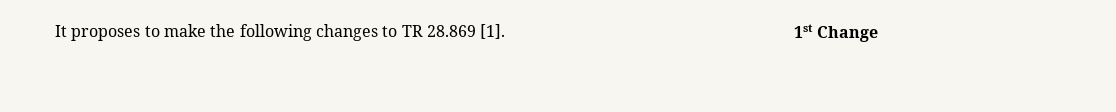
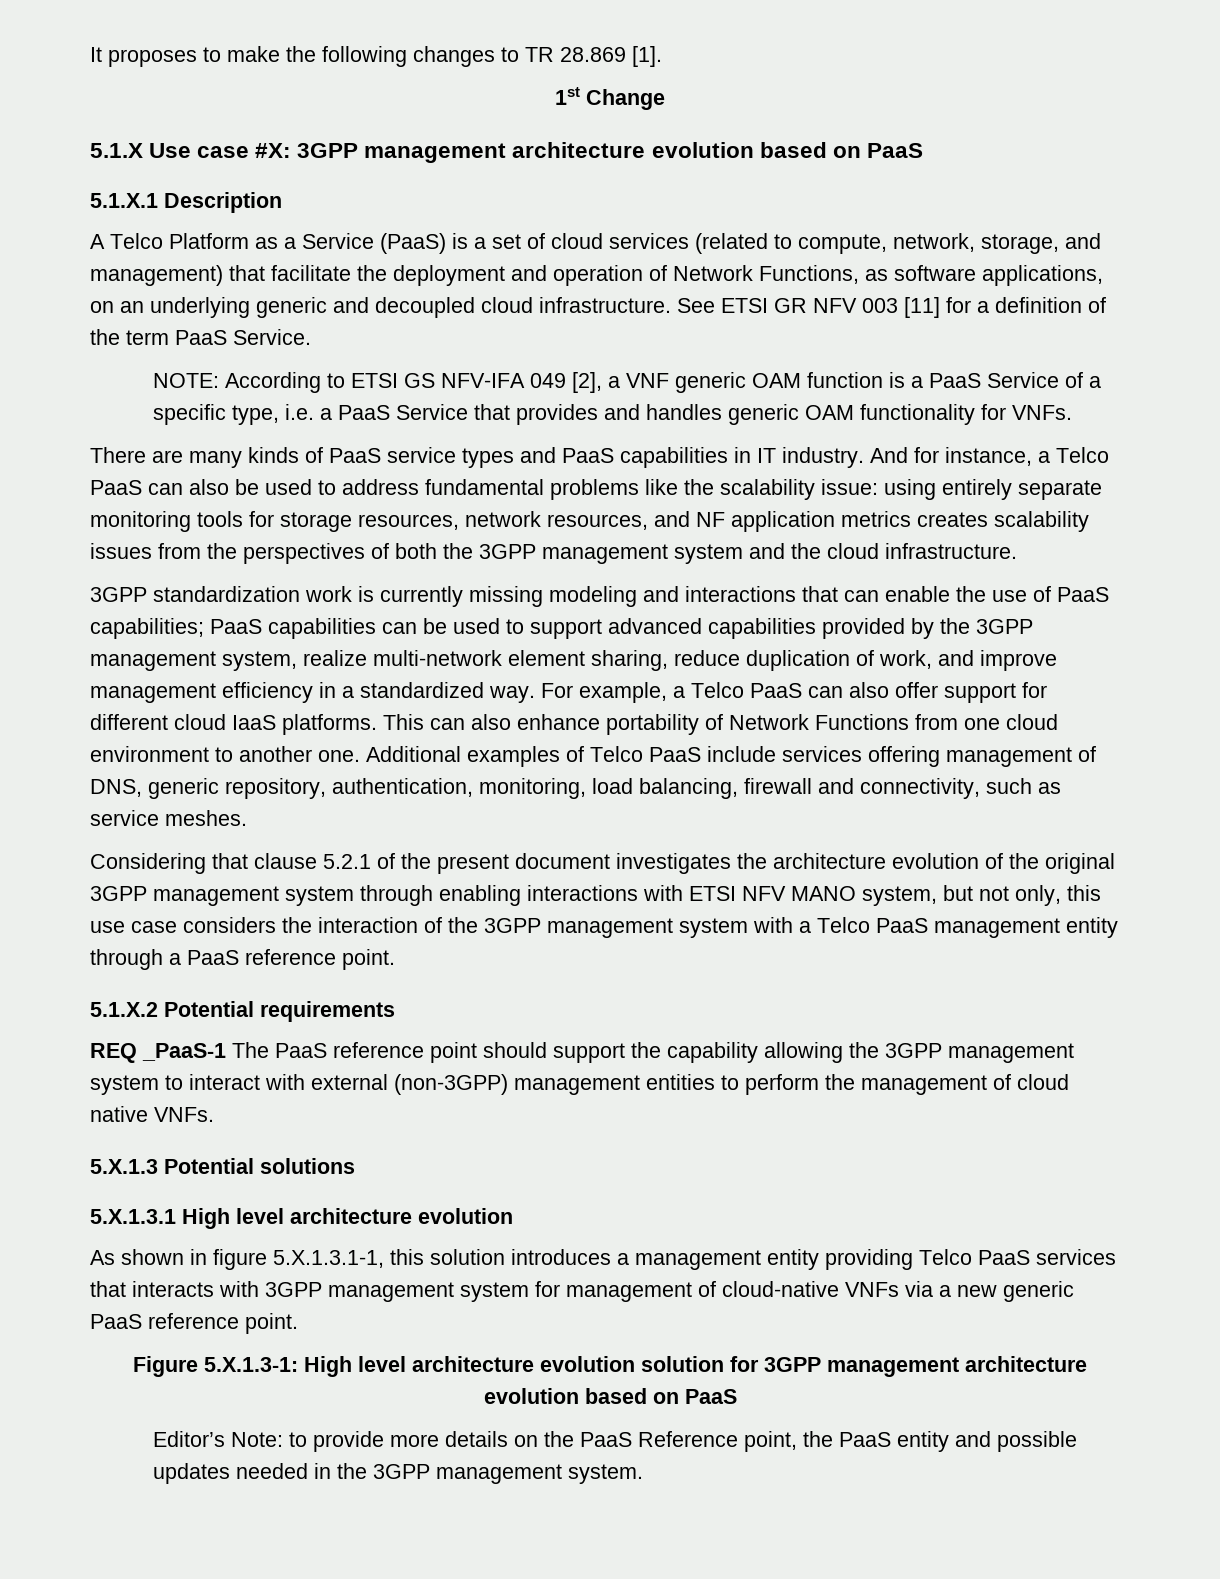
(878, 34) none -> [90,142,923,163] [90,192,282,213] [90,233,1101,254] [90,265,1103,286] [90,297,1106,318] [90,329,311,345] [152,372,1101,393] [152,404,1072,425] [90,447,1109,468] [90,479,1102,500] [90,511,1089,532] [90,543,1017,564] [90,586,1109,607] [90,618,1033,639] [90,650,1057,671] [90,682,1047,703] [90,714,1058,735] [90,746,1096,767] [90,778,1061,799] [90,810,247,826] [90,853,1115,874] [90,885,1101,906] [90,917,1118,938] [90,949,395,970] [90,1001,395,1022] [90,1042,1074,1063] [90,1074,1069,1095] [90,1106,214,1122] [90,1158,355,1174] [90,1208,513,1229] [90,1249,1116,1270] [90,1281,1074,1302] [90,1313,298,1334] [133,1356,1087,1377] [483,1388,737,1404] [152,1431,1077,1452] [152,1463,643,1484] // 5.1.X Use case #X: 3GPP management architecture evolution based on PaaS // 5.1.X.1 Description // A Telco Platform as a Service (PaaS) is a set of cloud services (related to compute, network, storage, and management) that facilitate the deployment and operation of Network Functions, as software applications, on an underlying generic and decoupled cloud infrastructure. See ETSI GR NFV 003 [11] for a definition of the term PaaS Service. // NOTE: According to ETSI GS NFV-IFA 049 [2], a VNF generic OAM function is a PaaS Service of a specific type, i.e. a PaaS Service that provides and handles generic OAM functionality for VNFs. // There are many kinds of PaaS service types and PaaS capabilities in IT industry. And for instance, a Telco PaaS can also be used to address fundamental problems like the scalability issue: using entirely separate monitoring tools for storage resources, network resources, and NF application metrics creates scalability issues from the perspectives of both the 3GPP management system and the cloud infrastructure. // 3GPP standardization work is currently missing modeling and interactions that can enable the use of PaaS capabilities; PaaS capabilities can be used to support advanced capabilities provided by the 3GPP management system, realize multi-network element sharing, reduce duplication of work, and improve management efficiency in a standardized way. For example, a Telco PaaS can also offer support for different cloud IaaS platforms. This can also enhance portability of Network Functions from one cloud environment to another one. Additional examples of Telco PaaS include services offering management of DNS, generic repository, authentication, monitoring, load balancing, firewall and connectivity, such as service meshes. // Considering that clause 5.2.1 of the present document investigates the architecture evolution of the original 3GPP management system through enabling interactions with ETSI NFV MANO system, but not only, this use case considers the interaction of the 3GPP management system with a Telco PaaS management entity through a PaaS reference point. // 5.1.X.2 Potential requirements // REQ _PaaS-1 The PaaS reference point should support the capability allowing the 3GPP management system to interact with external (non-3GPP) management entities to perform the management of cloud native VNFs. // 5.X.1.3 Potential solutions // 5.X.1.3.1 High level architecture evolution // As shown in figure 5.X.1.3.1-1, this solution introduces a management entity providing Telco PaaS services that interacts with 3GPP management system for management of cloud-native VNFs via a new generic PaaS reference point. // Figure 5.X.1.3-1: High level architecture evolution solution for 3GPP management architecture evolution based on PaaS // Editor’s Note: to provide more details on the PaaS Reference point, the PaaS entity and possible updates needed in the 3GPP management system.

